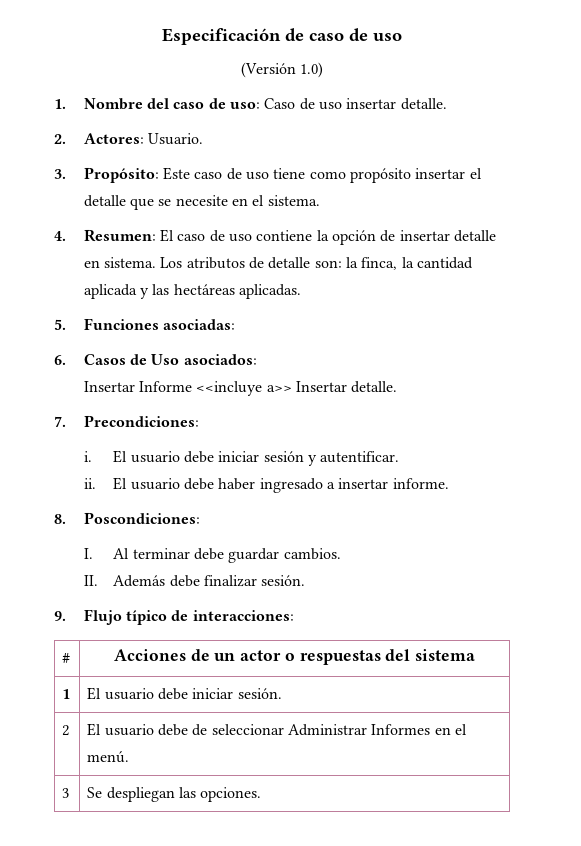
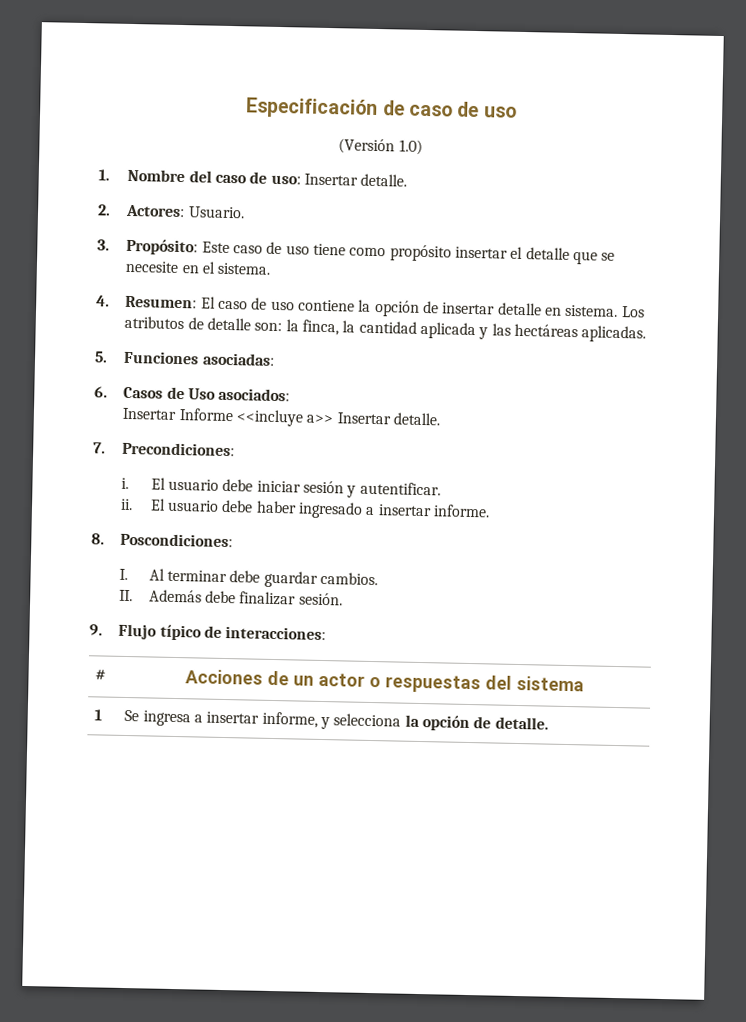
[264,98,397,110] Caso de uso insertar -> [304,173,359,186] Insertar
[87,687,282,700] [62,725,70,736] [87,723,467,736] [87,751,130,763] [62,788,70,798] [87,787,262,802] El usuario debe iniciar sesión. // 2 | El usuario debe de seleccionar Administrar Informes en el menú. // 3 | Se despliegan las opciones. -> [124,709,549,732] Se ingresa a insertar informe, y selecciona la opción de detalle.

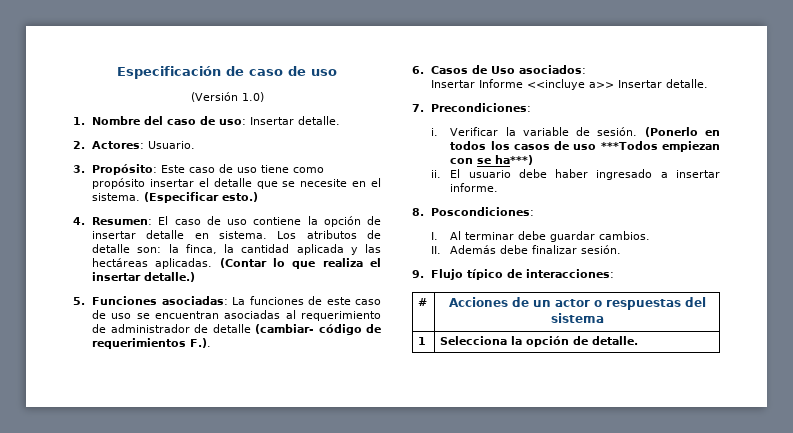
(272, 268) none -> [144,192,259,203] (Especificar esto.)
[94,350,275,366] // 5. Funciones asociadas: -> [219,258,381,269] [92,272,196,282] [73,296,381,305] [92,310,381,321] [92,324,382,335] [92,338,212,349] (Contar lo que realiza el insertar detalle.) // 5. Funciones asociadas: La funciones de este caso de uso se encuentran asociadas al requerimiento de administrador de detalle (cambiar- código de requerimientos F.).
[150,477,441,498] El usuario debe iniciar sesión y autentificar. -> [450,127,720,137] [450,141,720,152] [450,155,534,165] Verificar la variable de sesión. (Ponerlo en todos los casos de uso ***Todos empiezan con se ha***)
[124,709,402,730] Se ingresa a insertar informe, y selecciona -> [440,336,508,345] Selecciona

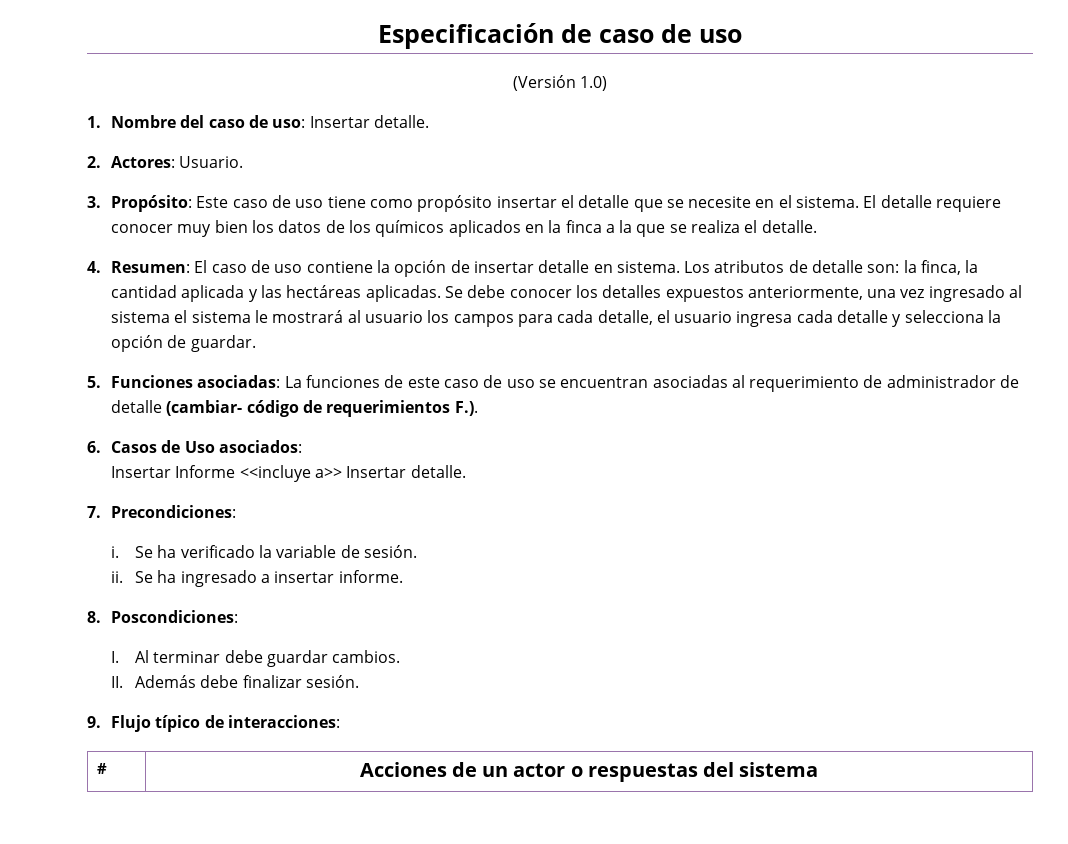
[144,192,259,203] (Especificar esto.) -> [863,195,1002,212] [110,220,817,237] El detalle requiere conocer muy bien los datos de los químicos aplicados en la finca a la que se realiza el detalle.
[219,258,381,269] [92,272,196,282] (Contar lo que realiza el insertar detalle.) -> [444,285,1023,302] [110,310,1002,327] [110,335,256,352] Se debe conocer los detalles expuestos anteriormente, una vez ingresado al sistema el sistema le mostrará al usuario los campos para cada detalle, el usuario ingresa cada detalle y selecciona la opción de guardar.
[450,127,499,136] Verificar -> [134,545,255,558] Se ha verificado
[644,127,720,137] [450,141,720,152] [450,155,534,165] [431,169,589,178] (Ponerlo en todos los casos de uso ***Todos empiezan con se ha***) // ii. El usuario debe haber -> [110,570,177,583] // ii. Se ha
[418,337,427,345] [440,336,639,347] // 1 | Selecciona la opción de detalle. -> (819, 769) none

